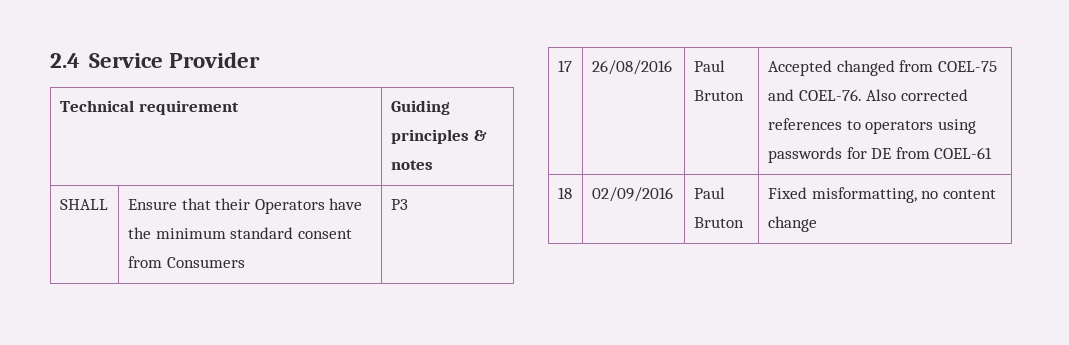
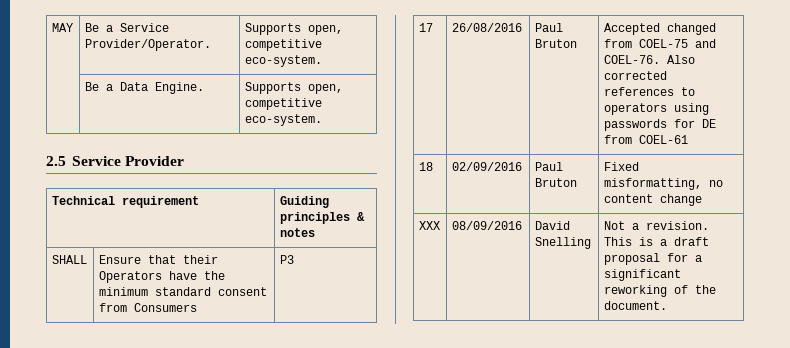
[50,53,80,68] 2.4 -> [51,23,73,32] [84,23,169,32] [84,39,211,51] [244,23,343,35] [244,39,322,51] [244,55,322,67] [84,82,204,94] [244,82,343,94] [244,98,322,110] [244,114,322,126] [46,156,66,166] MAY | Be a Service Provider/Operator. | Supports open, competitive eco-system. // | Be a Data Engine. | Supports open, competitive eco-system. // 2.5
(817, 224) none -> [418,221,440,230] [451,221,522,230] [534,221,570,230] [534,237,591,249] [603,221,709,230] [603,237,709,246] [603,253,702,265] [603,269,681,281] [603,285,716,297] [603,301,667,310] // XXX | 08/09/2016 | David Snelling | Not a revision. This is a draft proposal for a significant reworking of the document.

